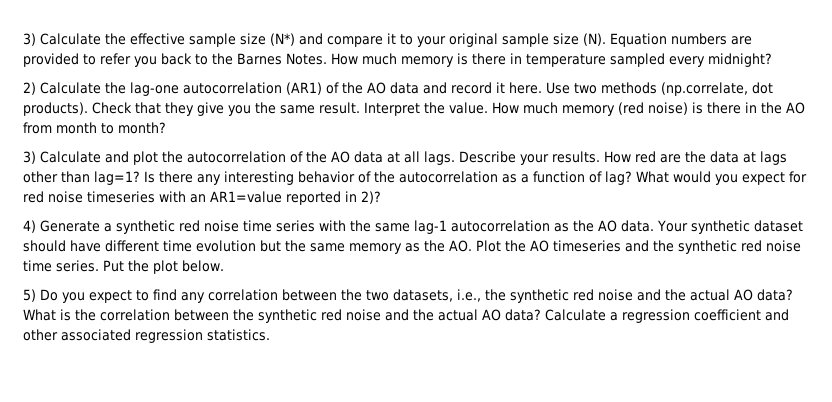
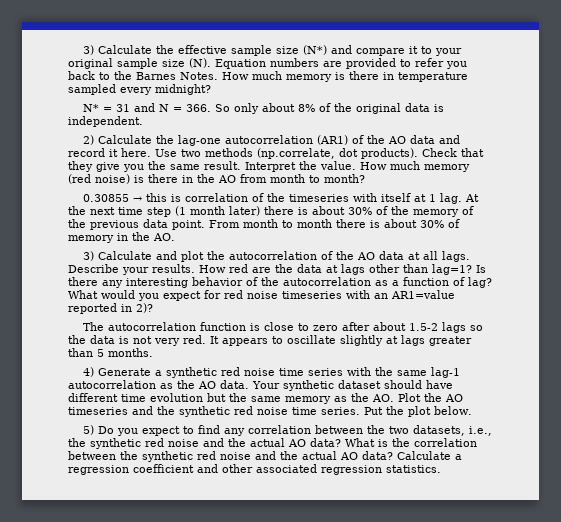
(772, 60) none -> [82,103,444,114] [68,116,143,127] // N* = 31 and N = 366. So only about 8% of the original data is independent.
(166, 128) none -> [82,193,479,204] [68,206,474,217] [68,219,460,230] [68,232,175,243] // 0.30855 → this is correlation of the timeseries with itself at 1 lag. At the next time step (1 month later) there is about 30% of the memory of the previous data point. From month to month there is about 30% of memory in the AO.
(381, 197) none -> [82,322,483,333] [68,335,472,346] [68,348,153,357] // The autocorrelation function is close to zero after about 1.5-2 lags so the data is not very red. It appears to oscillate slightly at lags greater than 5 months.

